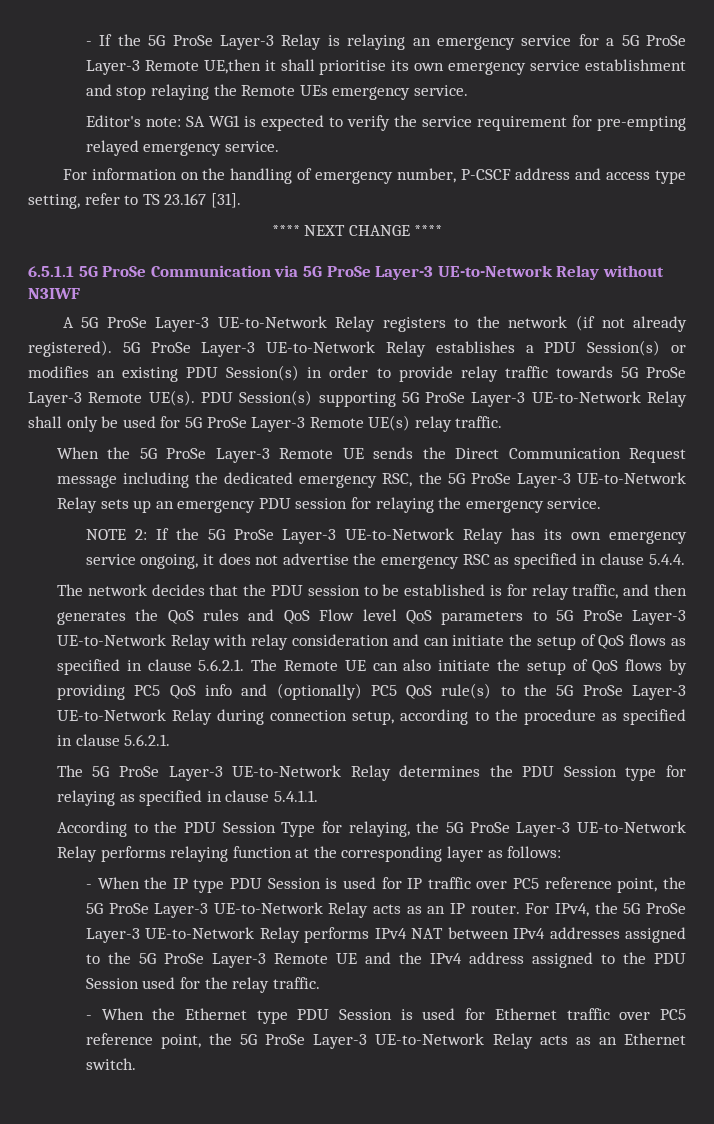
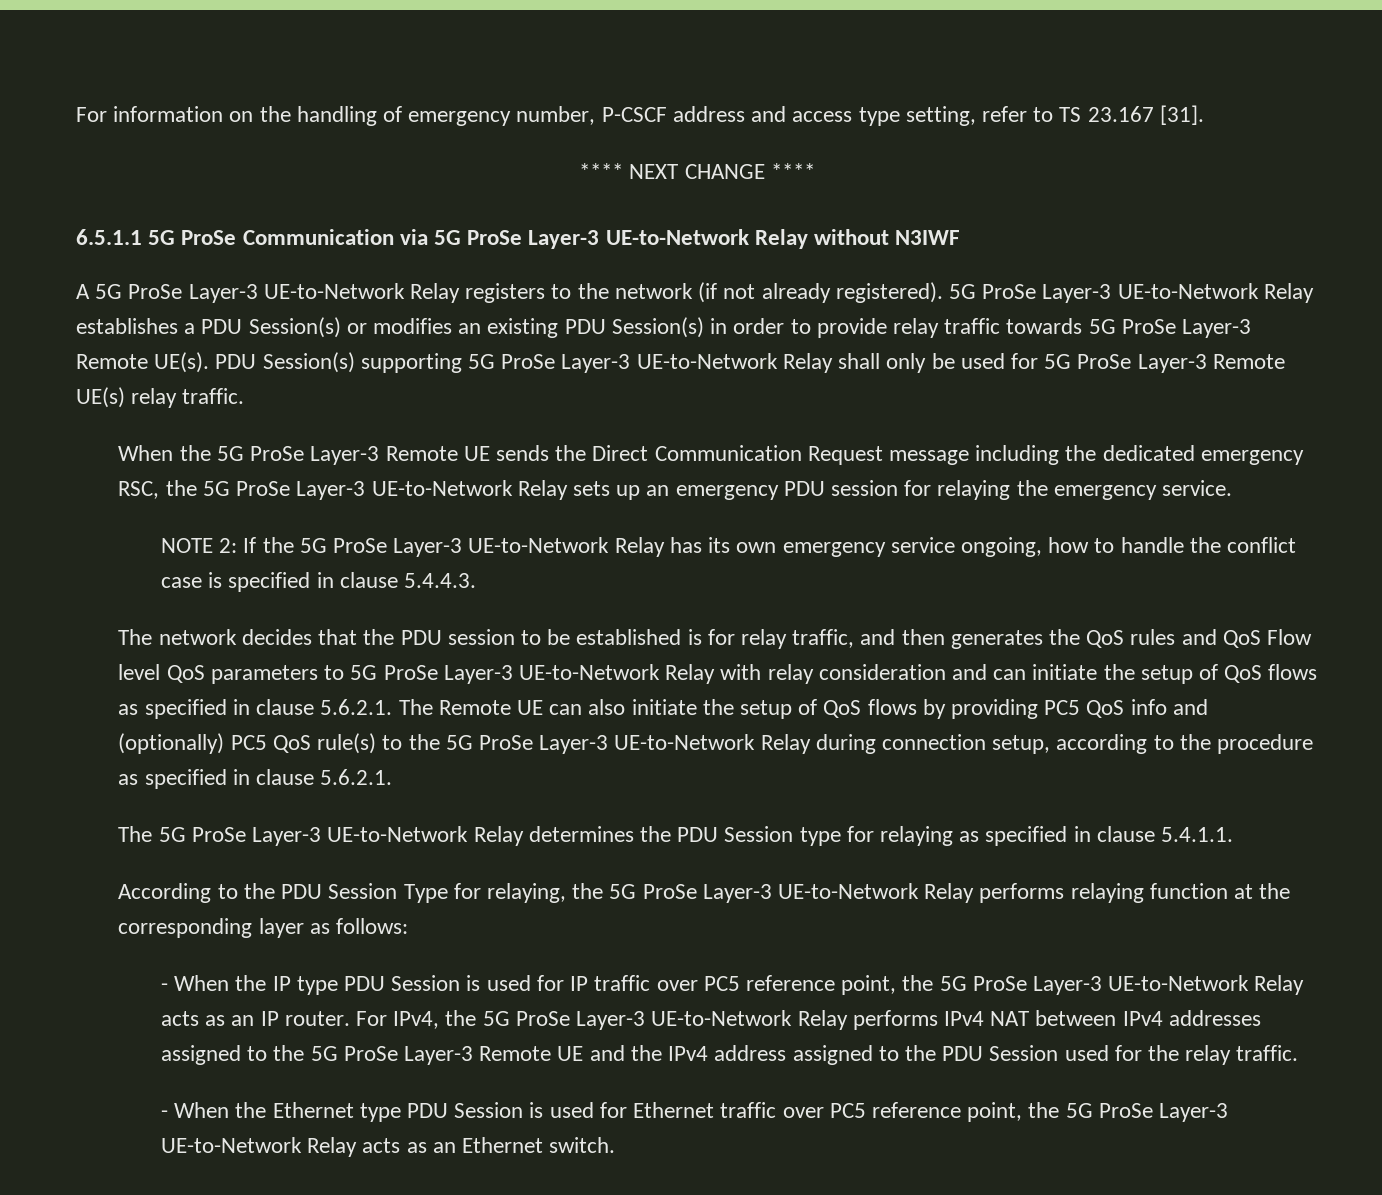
[85,34,686,50] [85,59,687,75] [85,84,468,100] [85,115,686,131] [85,140,280,156] - If the 5G ProSe Layer-3 Relay is relaying an emergency service for a 5G ProSe Layer-3 Remote UE,then it shall prioritise its own emergency service establishment and stop relaying the Remote UEs emergency service. // Editor's note: SA WG1 is expected to verify the service requirement for pre-empting relayed emergency service. // -> (76, 114) none
[203,553,685,569] it does not advertise the emergency RSC as specified in clause 5.4.4. -> [1048,537,1296,553] [160,572,477,592] how to handle the conflict case is specified in clause 5.4.4.3.

